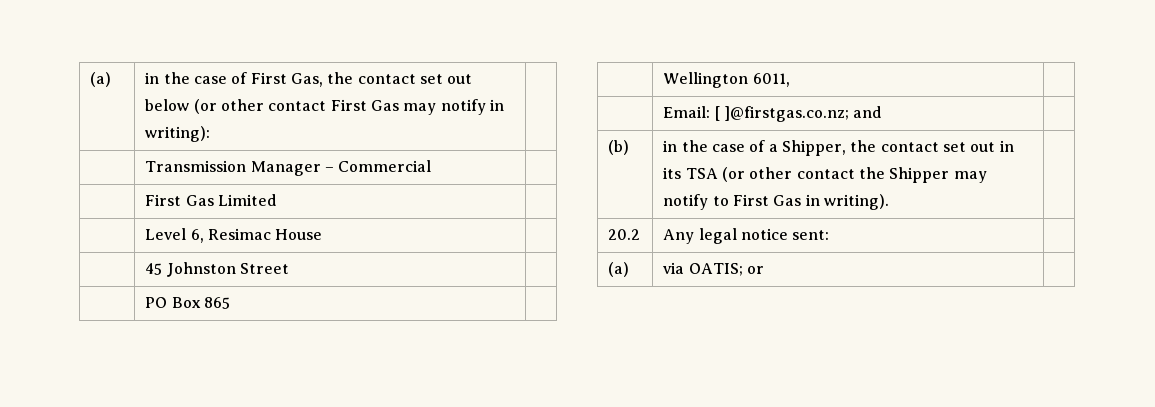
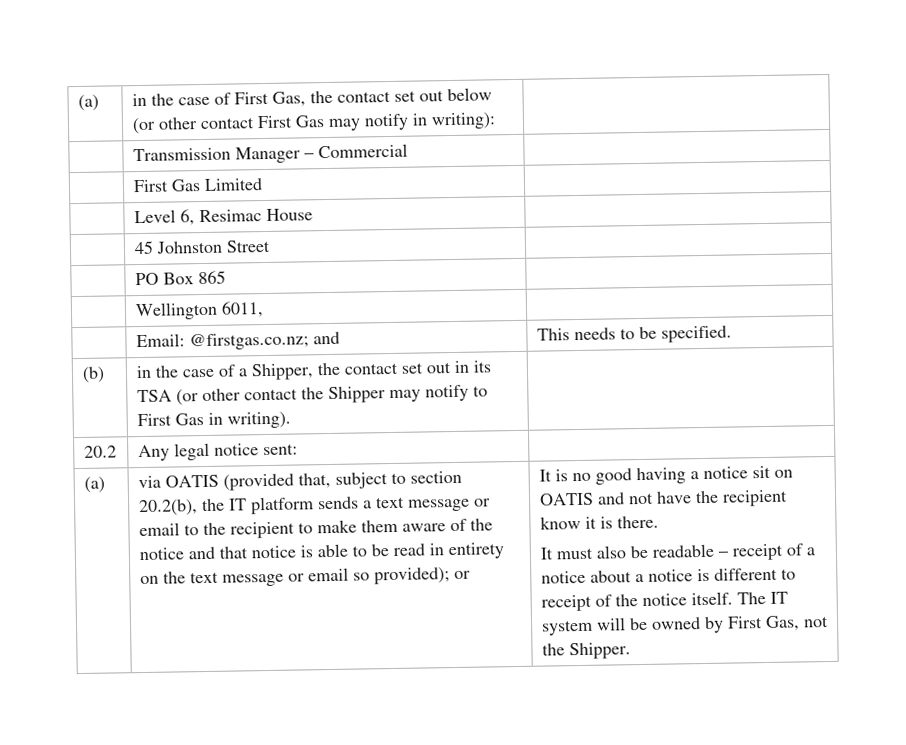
[714,106,850,122] [ ]@firstgas.co.nz; -> [188,332,309,351] @firstgas.co.nz;
(883, 112) none -> [536,325,732,343] This needs to be specified.
[688,263,765,276] OATIS; or | -> [164,470,462,491] [138,496,491,517] [138,518,493,539] [138,542,504,561] [139,567,471,587] [538,465,793,485] [538,489,788,507] [539,515,659,530] [539,543,815,561] [540,567,796,584] [540,591,788,612] [540,615,829,636] [541,642,631,660] OATIS (provided that, subject to section 20.2(b), the IT platform sends a text message or email to the recipient to make them aware of the notice and that notice is able to be read in entirety on the text message or email so provided); or | It is no good having a notice sit on OATIS and not have the recipient know it is there. // It must also be readable – receipt of a notice about a notice is different to receipt of the notice itself. The IT system will be owned by First Gas, not the Shipper.

